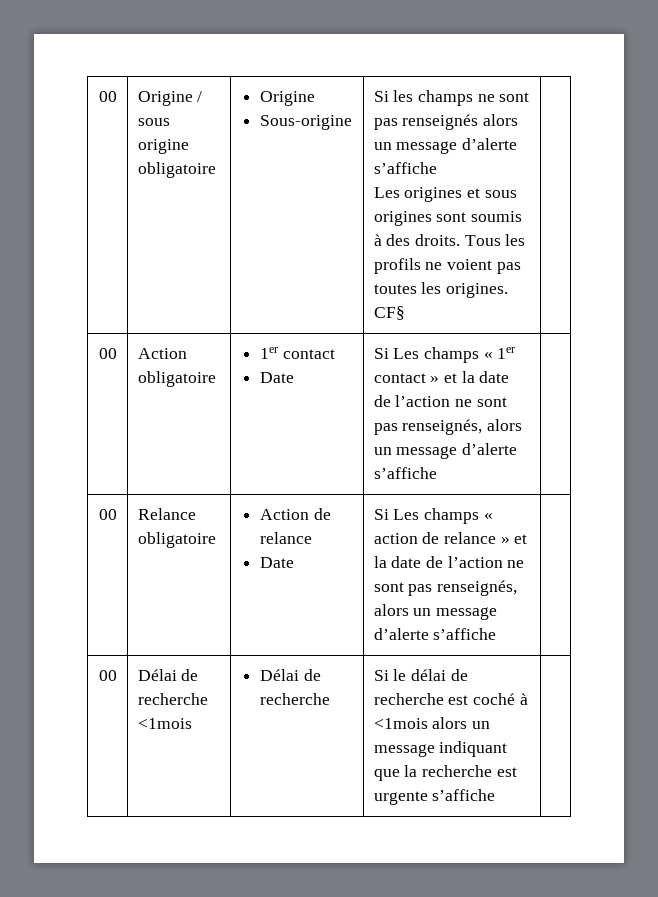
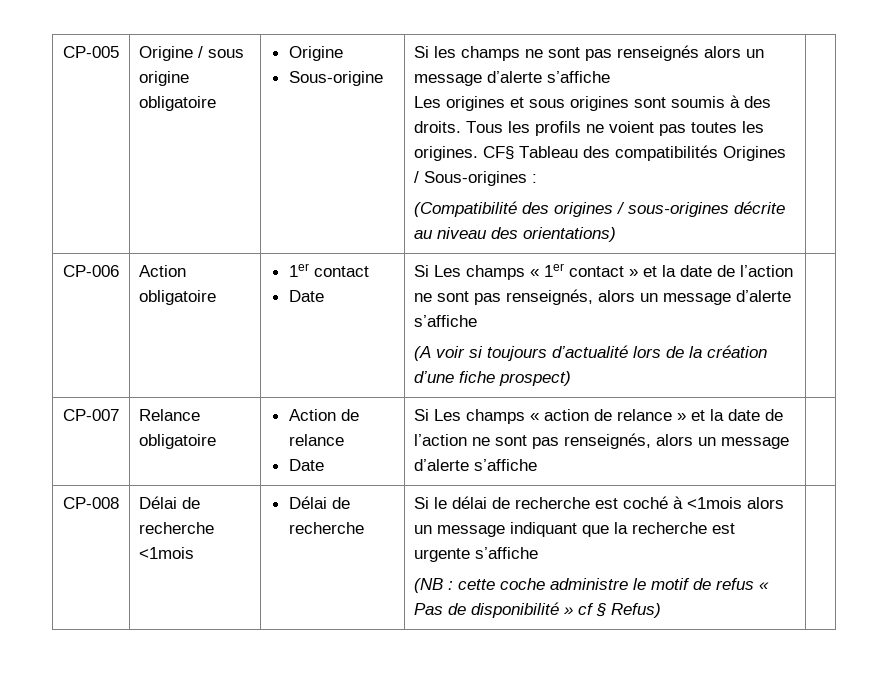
[98,91,117,102] 00 -> [63,46,119,58] CP-005
[98,348,117,359] | // 00 -> [519,145,787,161] [414,171,538,186] [414,201,786,217] [414,227,617,242] [63,265,119,277] Tableau des compatibilités Origines / Sous-origines : // (Compatibilité des origines / sous-origines décrite au niveau des orientations) | // CP-006
[98,509,117,520] | // 00 -> [414,345,768,361] [414,371,572,386] [63,409,119,421] // (A voir si toujours d’actualité lors de la création d’une fiche prospect) | // CP-007
[98,670,117,681] 00 -> [63,497,119,509] CP-008
(496, 795) none -> [414,578,770,593] [414,602,662,618] // (NB : cette coche administre le motif de refus « Pas de disponibilité » cf § Refus)

